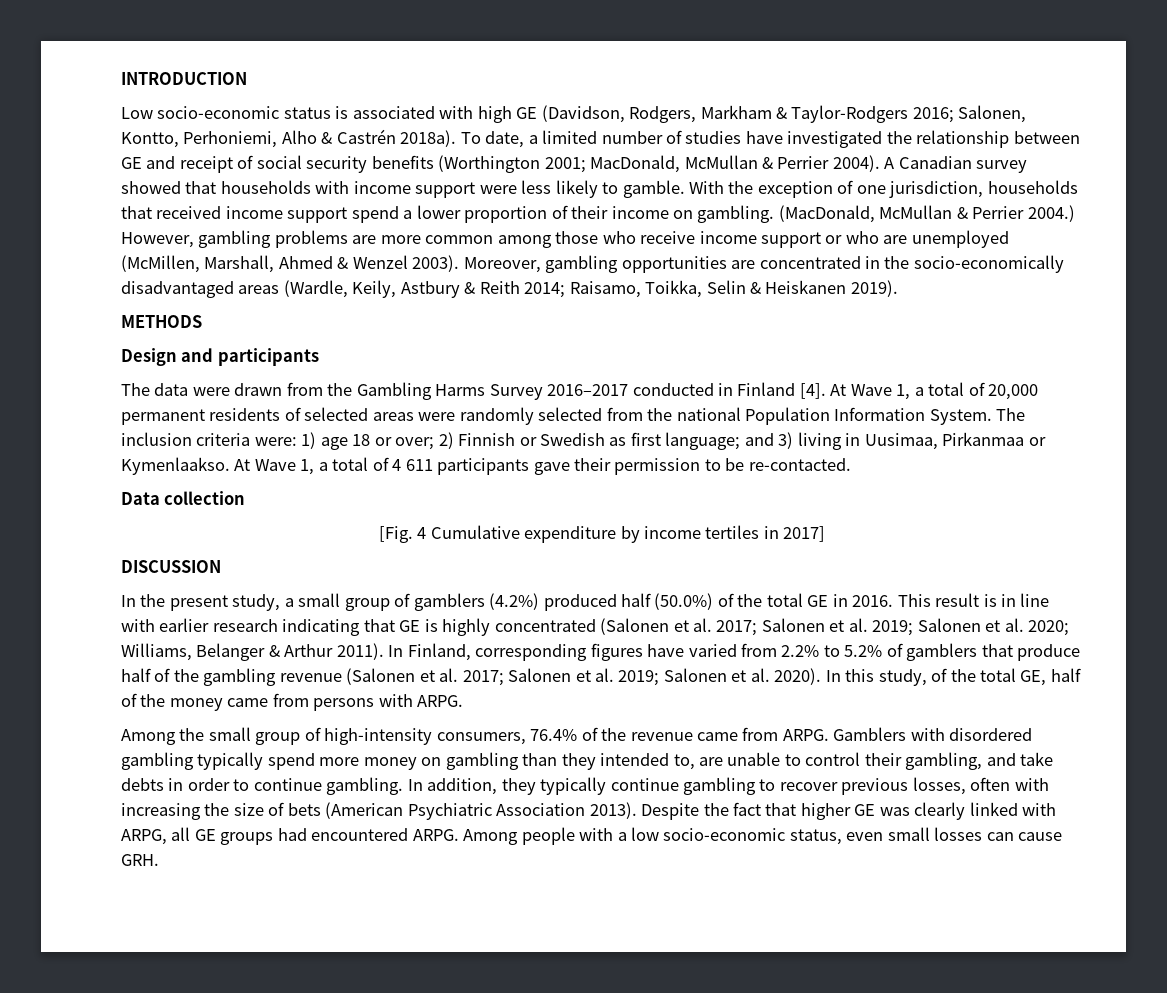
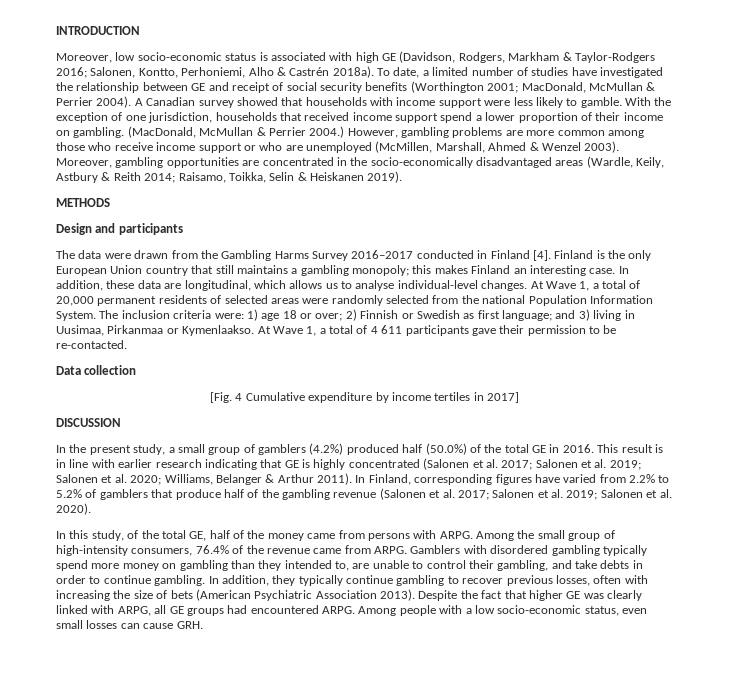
[121,107,153,119] Low -> [56,52,136,63] Moreover, low
(826, 391) none -> [554,250,652,261] [56,265,629,276] [56,280,528,291] Finland is the only European Union country that still maintains a gambling monopoly; this makes Finland an interesting case. In addition, these data are longitudinal, which allows us to analyse individual-level changes.
(822, 676) none -> (91, 509) //
(464, 701) // -> (473, 535) none

